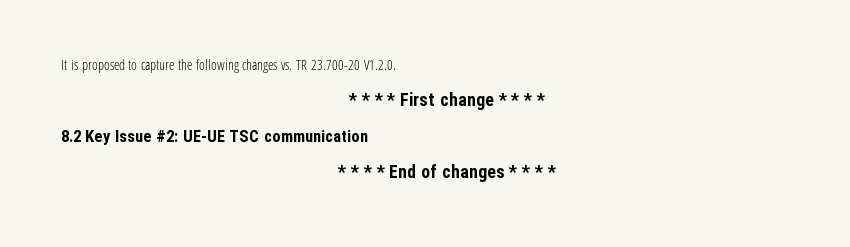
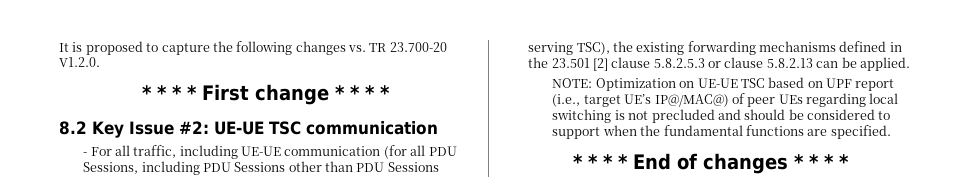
(368, 136) none -> [83,145,457,159] [83,161,439,175] [528,41,902,55] [528,57,910,71] [552,77,895,91] [552,93,899,107] [552,109,891,123] [552,125,891,139] // - For all traffic, including UE-UE communication (for all PDU Sessions, including PDU Sessions other than PDU Sessions serving TSC), the existing forwarding mechanisms defined in the 23.501 [2] clause 5.8.2.5.3 or clause 5.8.2.13 can be applied. // NOTE: Optimization on UE-UE TSC based on UPF report (i.e., target UE’s IP@/MAC@) of peer UEs regarding local switching is not precluded and should be considered to support when the fundamental functions are specified.

